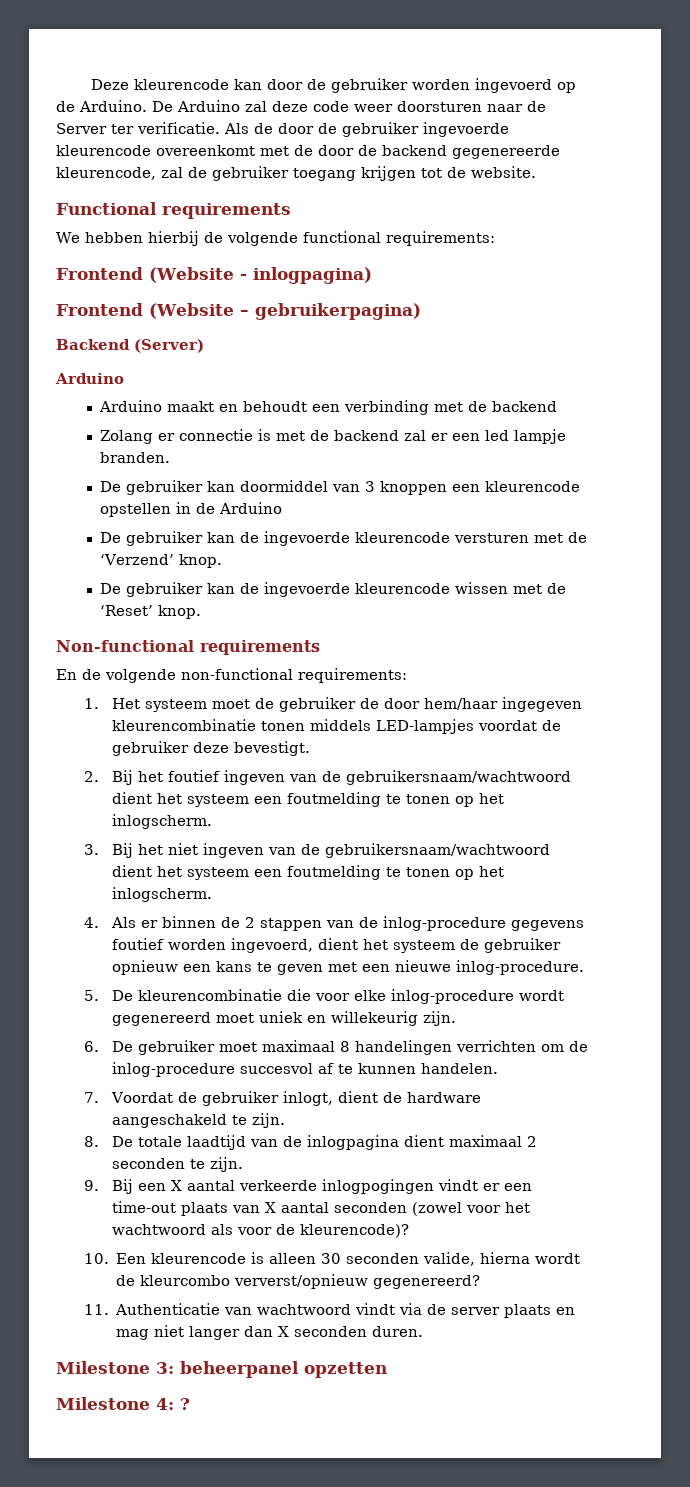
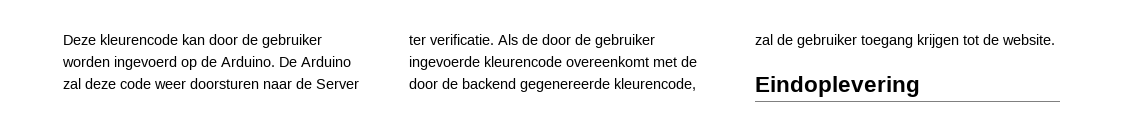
[56,202,291,219] [56,231,495,246] [56,267,372,284] [56,303,421,320] [56,339,204,353] [55,373,124,384] [99,400,558,415] [100,429,567,444] [100,452,171,463] [100,480,581,495] [100,502,283,517] [100,531,588,546] [100,554,223,568] [100,582,567,597] [100,605,202,619] [56,640,320,655] [56,668,407,683] [84,697,583,712] [112,719,562,734] [112,741,311,756] [84,770,572,785] [112,792,505,807] [112,814,213,829] [84,843,551,858] [112,865,505,880] [112,887,213,902] [84,916,585,931] [112,938,562,953] [112,960,585,975] [84,989,565,1004] [112,1011,457,1026] [84,1040,589,1055] [112,1062,499,1077] [84,1091,482,1106] [112,1113,286,1128] [84,1135,538,1150] [112,1157,244,1172] [84,1179,533,1194] [112,1201,531,1216] [112,1224,410,1238] [84,1252,581,1266] [116,1274,481,1289] [84,1303,576,1318] [116,1325,424,1340] [56,1361,387,1378] [56,1397,190,1410] Functional requirements // We hebben hierbij de volgende functional requirements: // Frontend (Website - inlogpagina) // Frontend (Website – gebruikerpagina) // Backend (Server) // Arduino // Arduino maakt en behoudt een verbinding met de backend // Zolang er connectie is met de backend zal er een led lampje branden. // De gebruiker kan doormiddel van 3 knoppen een kleurencode opstellen in de Arduino // De gebruiker kan de ingevoerde kleurencode versturen met de ‘Verzend’ knop. // De gebruiker kan de ingevoerde kleurencode wissen met de ‘Reset’ knop. // Non-functional requirements // En de volgende non-functional requirements: // 1. Het systeem moet de gebruiker de door hem/haar ingegeven kleurencombinatie tonen middels LED-lampjes voordat de gebruiker deze bevestigt. // 2. Bij het foutief ingeven van de gebruikersnaam/wachtwoord dient het systeem een foutmelding te tonen op het inlogscherm. // 3. Bij het niet ingeven van de gebruikersnaam/wachtwoord dient het systeem een foutmelding te tonen op het inlogscherm. // 4. Als er binnen de 2 stappen van de inlog-procedure gegevens foutief worden ingevoerd, dient het systeem de gebruiker opnieuw een kans te geven met een nieuwe inlog-procedure. // 5. De kleurencombinatie die voor elke inlog-procedure wordt gegenereerd moet uniek en willekeurig zijn. // 6. De gebruiker moet maximaal 8 handelingen verrichten om de inlog-procedure succesvol af te kunnen handelen. // 7. Voordat de gebruiker inlogt, dient de hardware aangeschakeld te zijn. // 8. De totale laadtijd van de inlogpagina dient maximaal 2 seconden te zijn. // 9. Bij een X aantal verkeerde inlogpogingen vindt er een time-out plaats van X aantal seconden (zowel voor het wachtwoord als voor de kleurencode)? // 10. Een kleurencode is alleen 30 seconden valide, hierna wordt de kleurcombo ververst/opnieuw gegenereerd? // 11. Authenticatie van wachtwoord vindt via de server plaats en mag niet langer dan X seconden duren. // Milestone 3: beheerpanel opzetten // Milestone 4: ? -> [755,76,920,97] Eindoplevering

